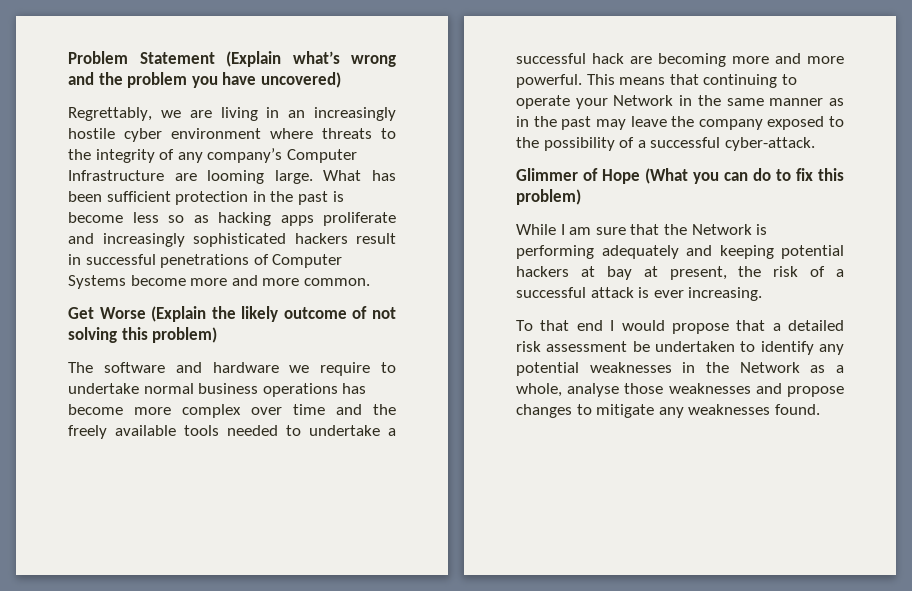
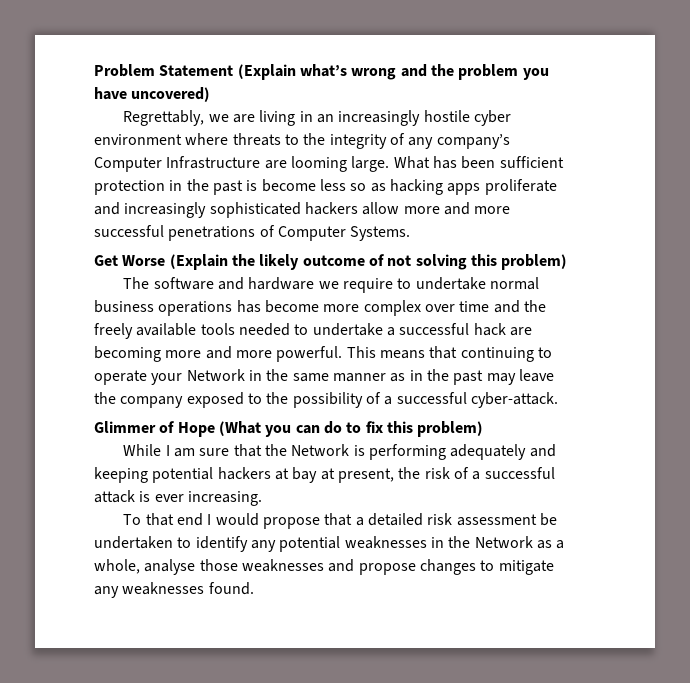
[356,233,396,244] [68,254,343,268] [68,275,370,289] result in successful penetrations of Computer Systems become more and more common. -> [362,202,511,215] [94,225,411,241] allow more and more successful penetrations of Computer Systems.

